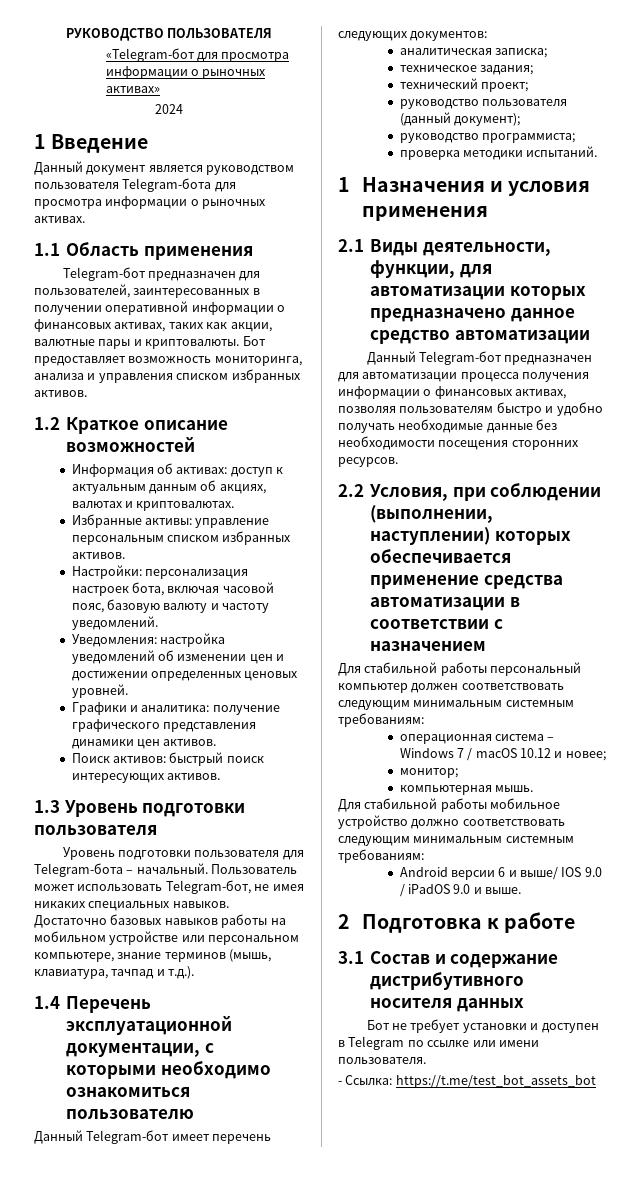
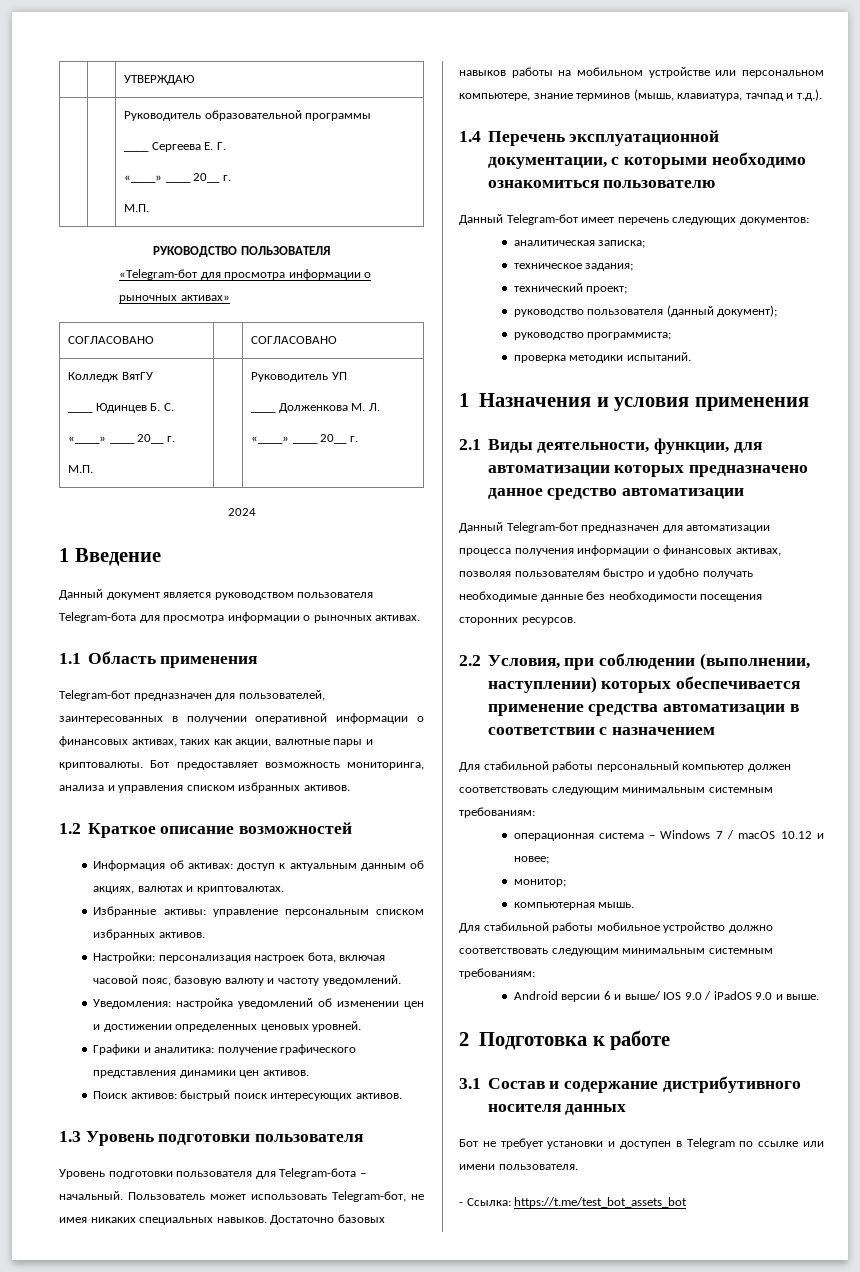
(65, 34) none -> [124,75,196,85] [124,110,372,121] [124,142,226,152] [124,173,231,183] [124,204,150,212] | | УТВЕРЖДАЮ // | | Руководитель образовательной программы // ____ Сергеева Е. Г. // «____» ____ 20__ г. // М.П. //
(160, 89) none -> [68,336,155,344] [251,336,338,344] [68,372,153,382] [68,403,174,413] [68,434,175,444] [68,465,94,473] [251,372,347,382] [251,403,380,413] [251,434,358,444] // СОГЛАСОВАНО | | СОГЛАСОВАНО // Колледж ВятГУ // ____ Юдинцев Б. С. // «____» ____ 20__ г. // М.П. | | Руководитель УП // ____ Долженкова М. Л. // «____» ____ 20__ г.

